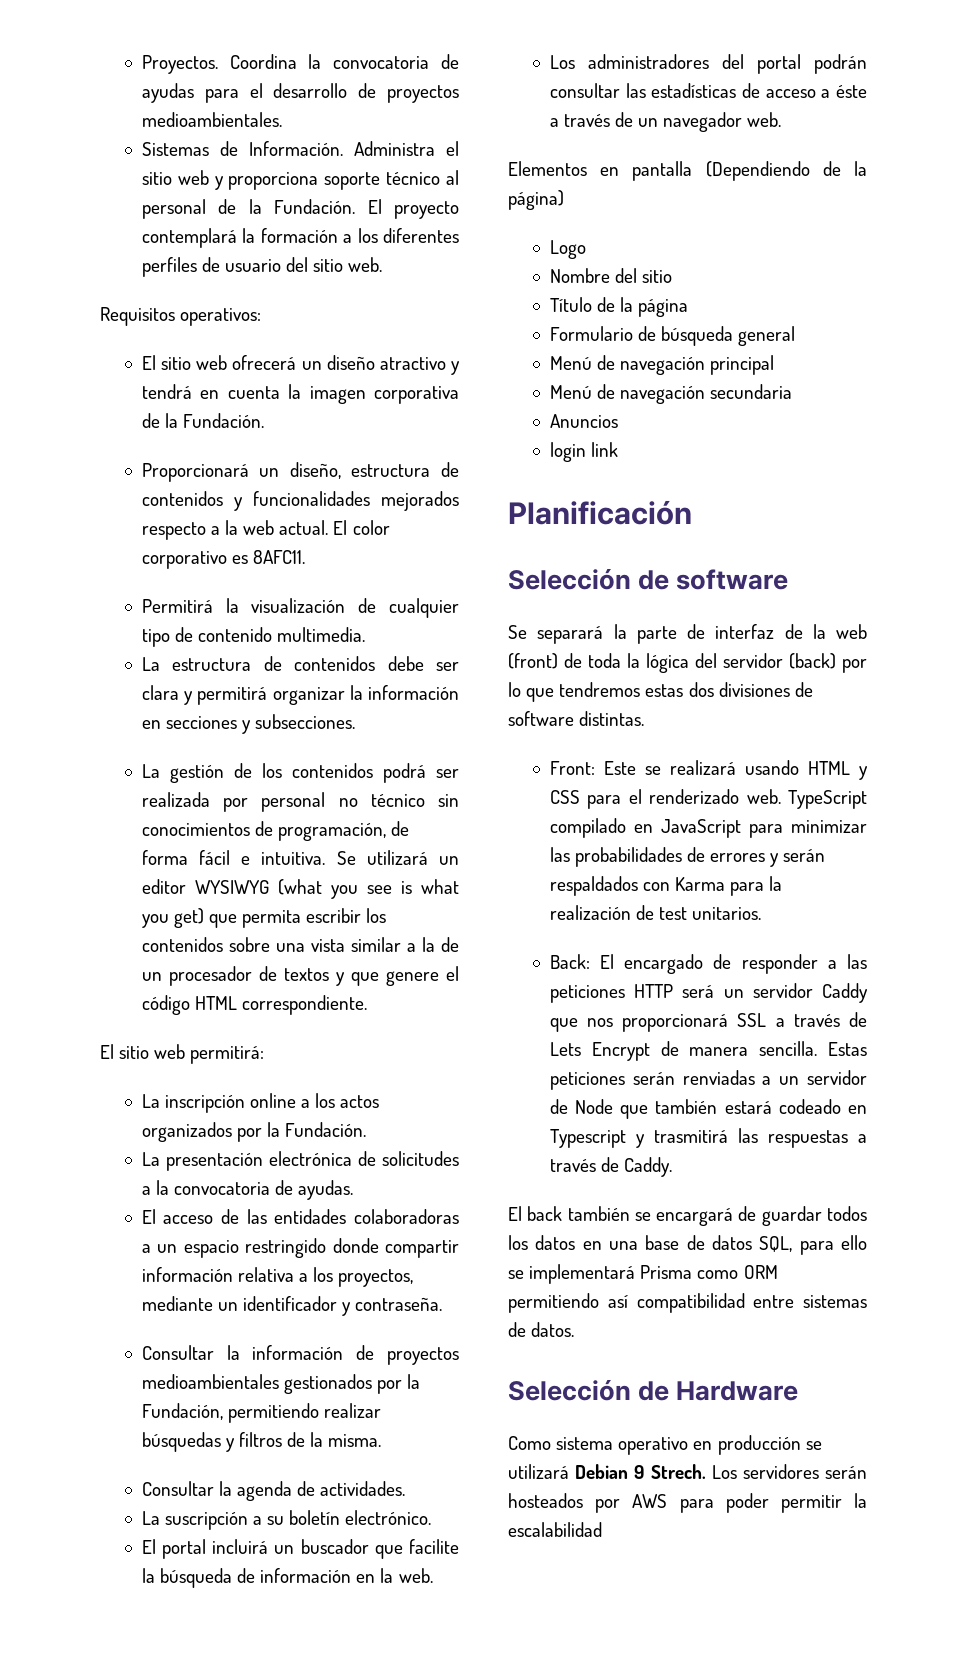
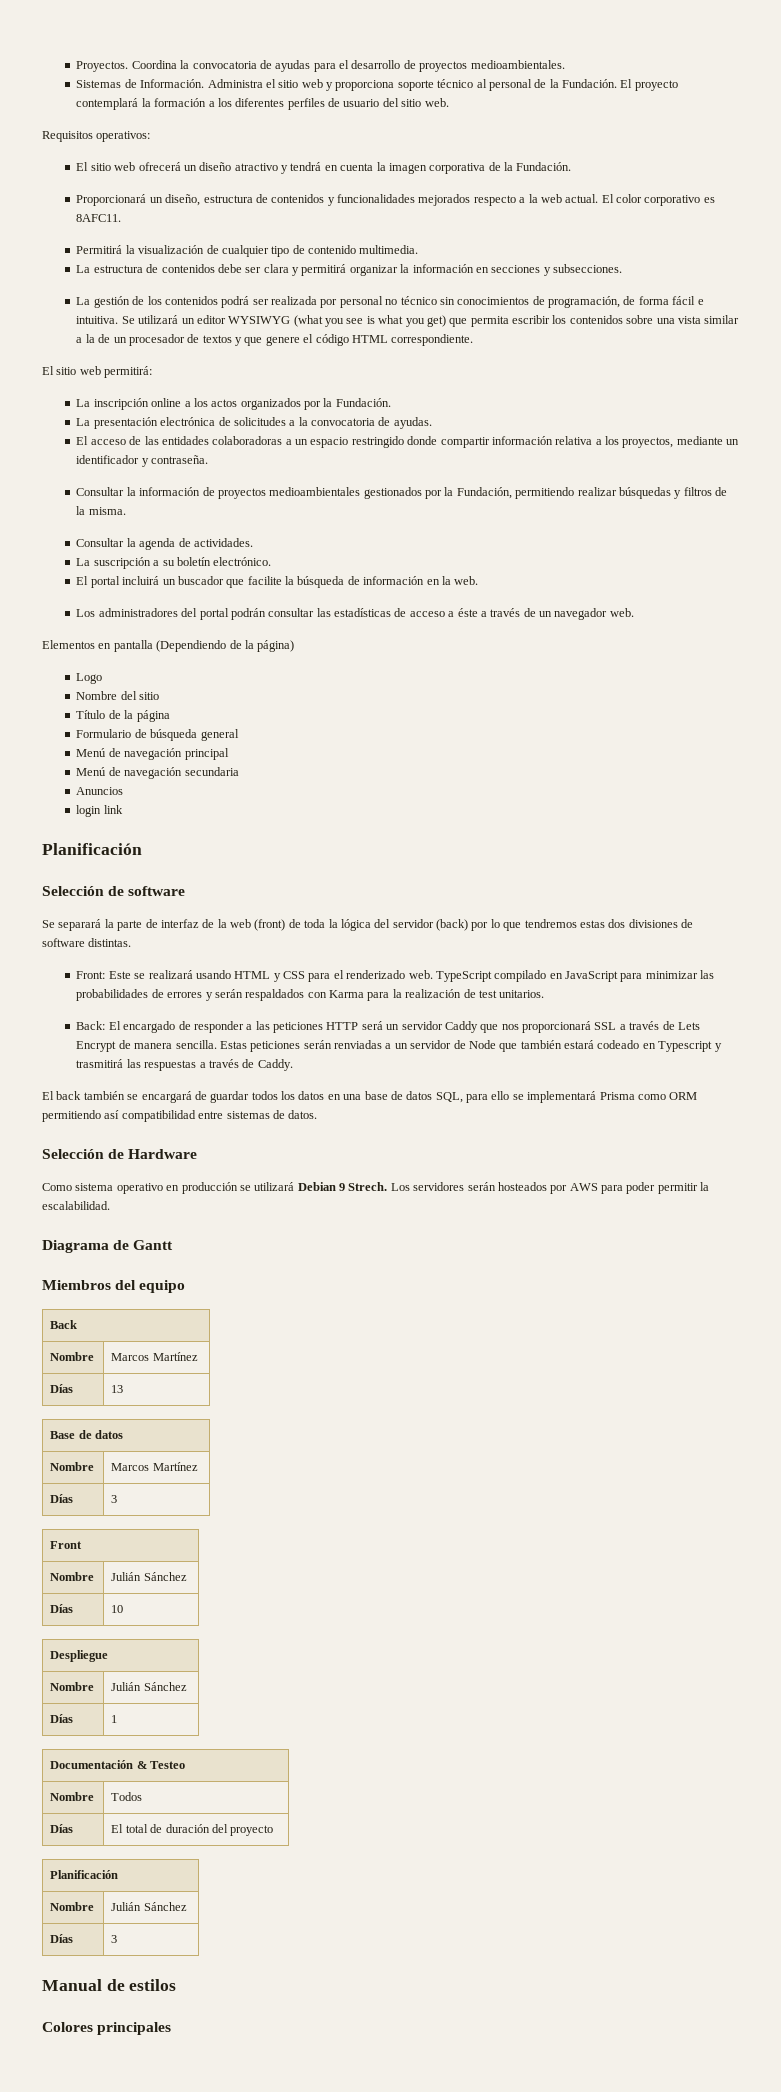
[508,1522,602,1537] escalabilidad -> [42,1201,110,1210] [42,1240,174,1253] [42,1280,186,1293] [50,1320,78,1329] [50,1352,95,1361] [111,1352,198,1361] [50,1384,74,1393] [111,1385,124,1393] [50,1430,124,1439] [50,1462,95,1471] [111,1462,198,1471] [50,1494,74,1503] [111,1495,118,1503] [50,1541,83,1549] [50,1572,95,1581] [111,1572,187,1581] [50,1604,74,1613] [111,1605,124,1613] [50,1650,109,1662] [50,1682,95,1691] [111,1682,187,1691] [50,1714,74,1723] [111,1715,118,1723] [50,1760,186,1769] [50,1792,95,1801] [111,1792,143,1801] [50,1824,74,1833] [111,1824,274,1836] [50,1870,119,1879] [50,1902,95,1911] [111,1902,187,1911] [50,1934,74,1943] [111,1935,118,1943] [42,1979,177,1991] [42,2022,172,2035] escalabilidad. // Diagrama de Gantt // Miembros del equipo // Back // Nombre | Marcos Martínez // Días | 13 // Base de datos // Nombre | Marcos Martínez // Días | 3 // Front // Nombre | Julián Sánchez // Días | 10 // Despliegue // Nombre | Julián Sánchez // Días | 1 // Documentación & Testeo // Nombre | Todos // Días | El total de duración del proyecto // Planificación // Nombre | Julián Sánchez // Días | 3 // Manual de estilos // Colores principales

